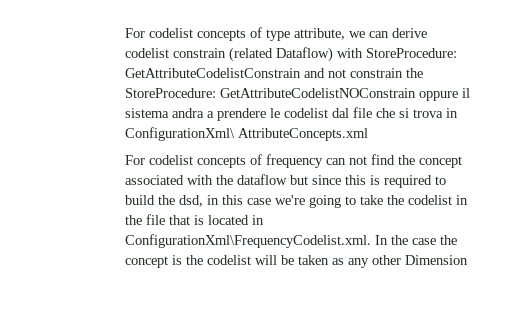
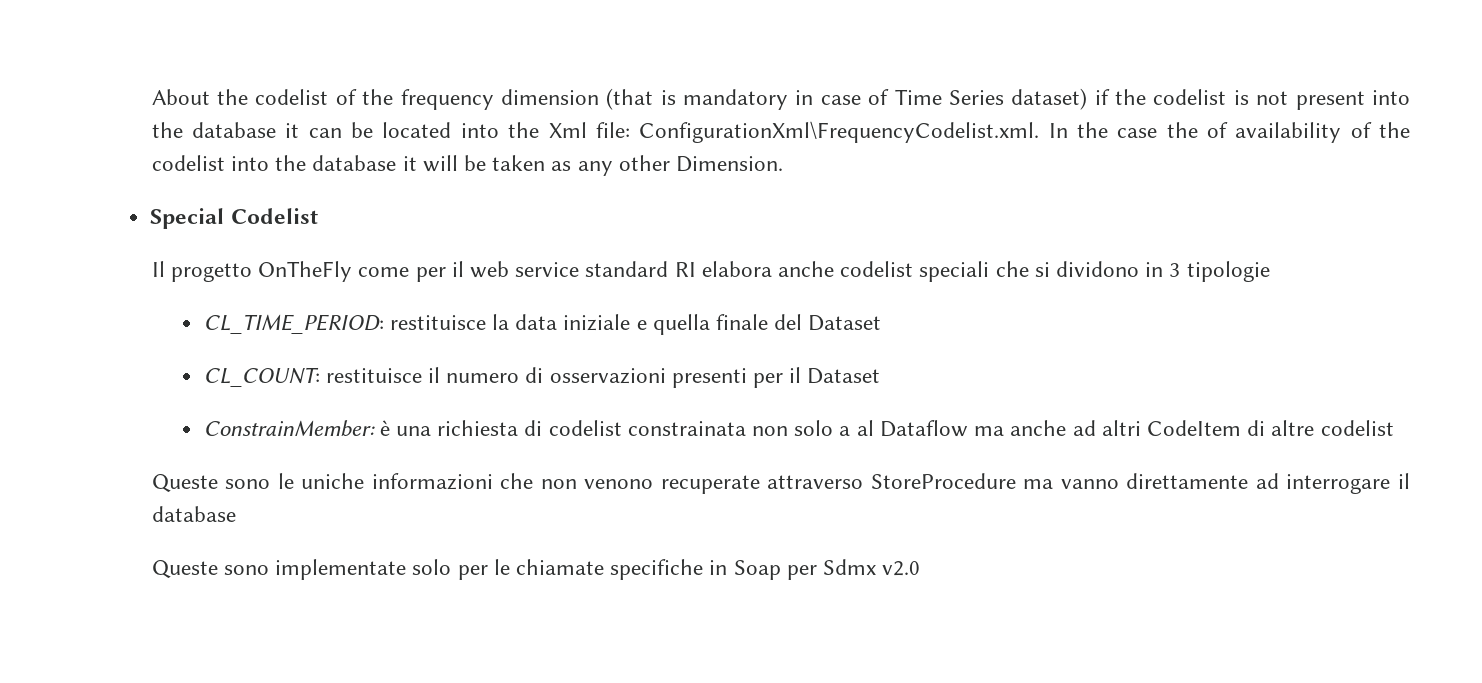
[125,27,428,41] [125,47,458,62] [125,68,424,78] [125,88,471,101] [125,107,459,121] [125,127,369,141] [125,154,463,168] [125,174,447,188] [125,195,469,208] [125,214,265,225] For codelist concepts of type attribute, we can derive codelist constrain (related Dataflow) with StoreProcedure: GetAttributeCodelistConstrain and not constrain the StoreProcedure: GetAttributeCodelistNOConstrain oppure il sistema andra a prendere le codelist dal file che si trova in ConfigurationXml\ AttributeConcepts.xml // For codelist concepts of frequency can not find the concept associated with the dataflow but since this is required to build the dsd, in this case we're going to take the codelist in the file that is located in -> [151,88,1410,110] [151,122,630,138] About the codelist of the frequency dimension (that is mandatory in case of Time Series dataset) if the codelist is not present into the database it can be located into the Xml file:
[125,255,252,268] concept is the codelist -> [1206,122,1410,143] [151,155,417,171] of availability of the codelist into the database it
[405,255,469,265] Dimension -> [675,156,783,172] [150,208,318,229] [151,261,1270,282] [203,314,882,335] [203,367,881,388] [203,420,1394,437] [151,473,1410,494] [151,506,236,522] [151,559,921,580] Dimension. // Special Codelist // Il progetto OnTheFly come per il web service standard RI elabora anche codelist speciali che si dividono in 3 tipologie // CL_TIME_PERIOD: restituisce la data iniziale e quella finale del Dataset // CL_COUNT: restituisce il numero di osservazioni presenti per il Dataset // ConstrainMember: è una richiesta di codelist constrainata non solo a al Dataflow ma anche ad altri CodeItem di altre codelist // Queste sono le uniche informazioni che non venono recuperate attraverso StoreProcedure ma vanno direttamente ad interrogare il database // Queste sono implementate solo per le chiamate specifiche in Soap per Sdmx v2.0

